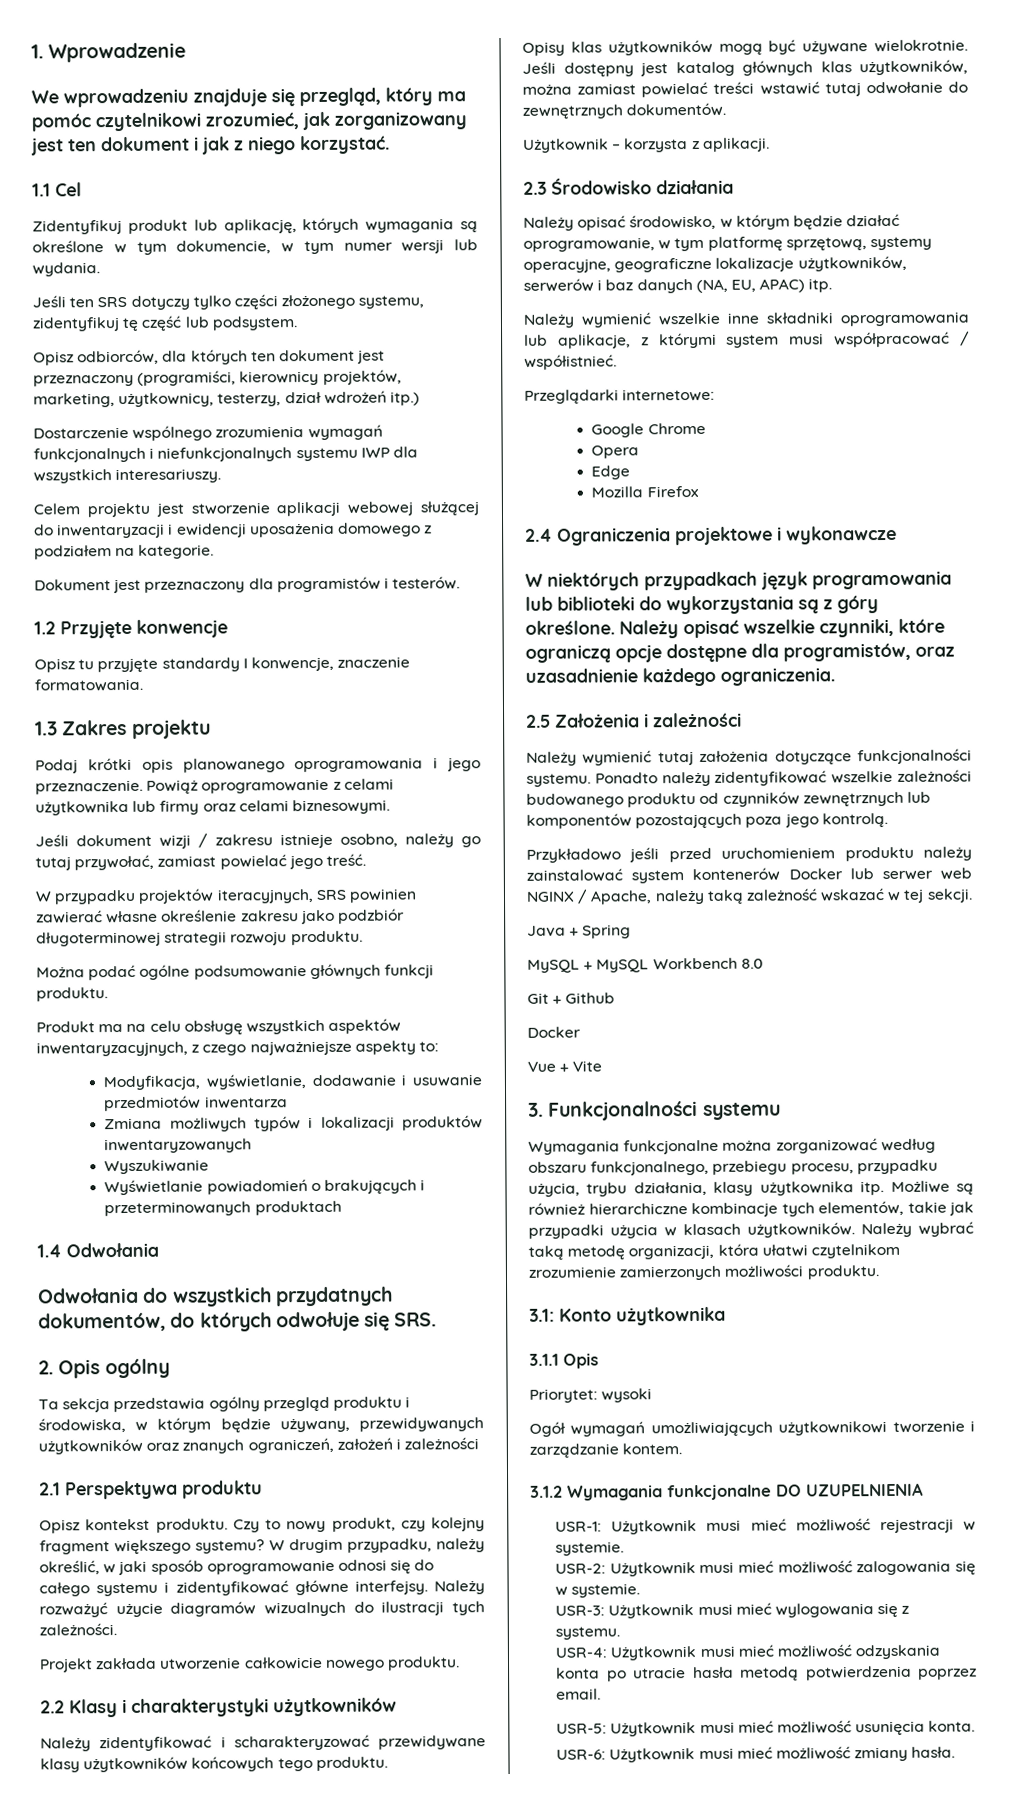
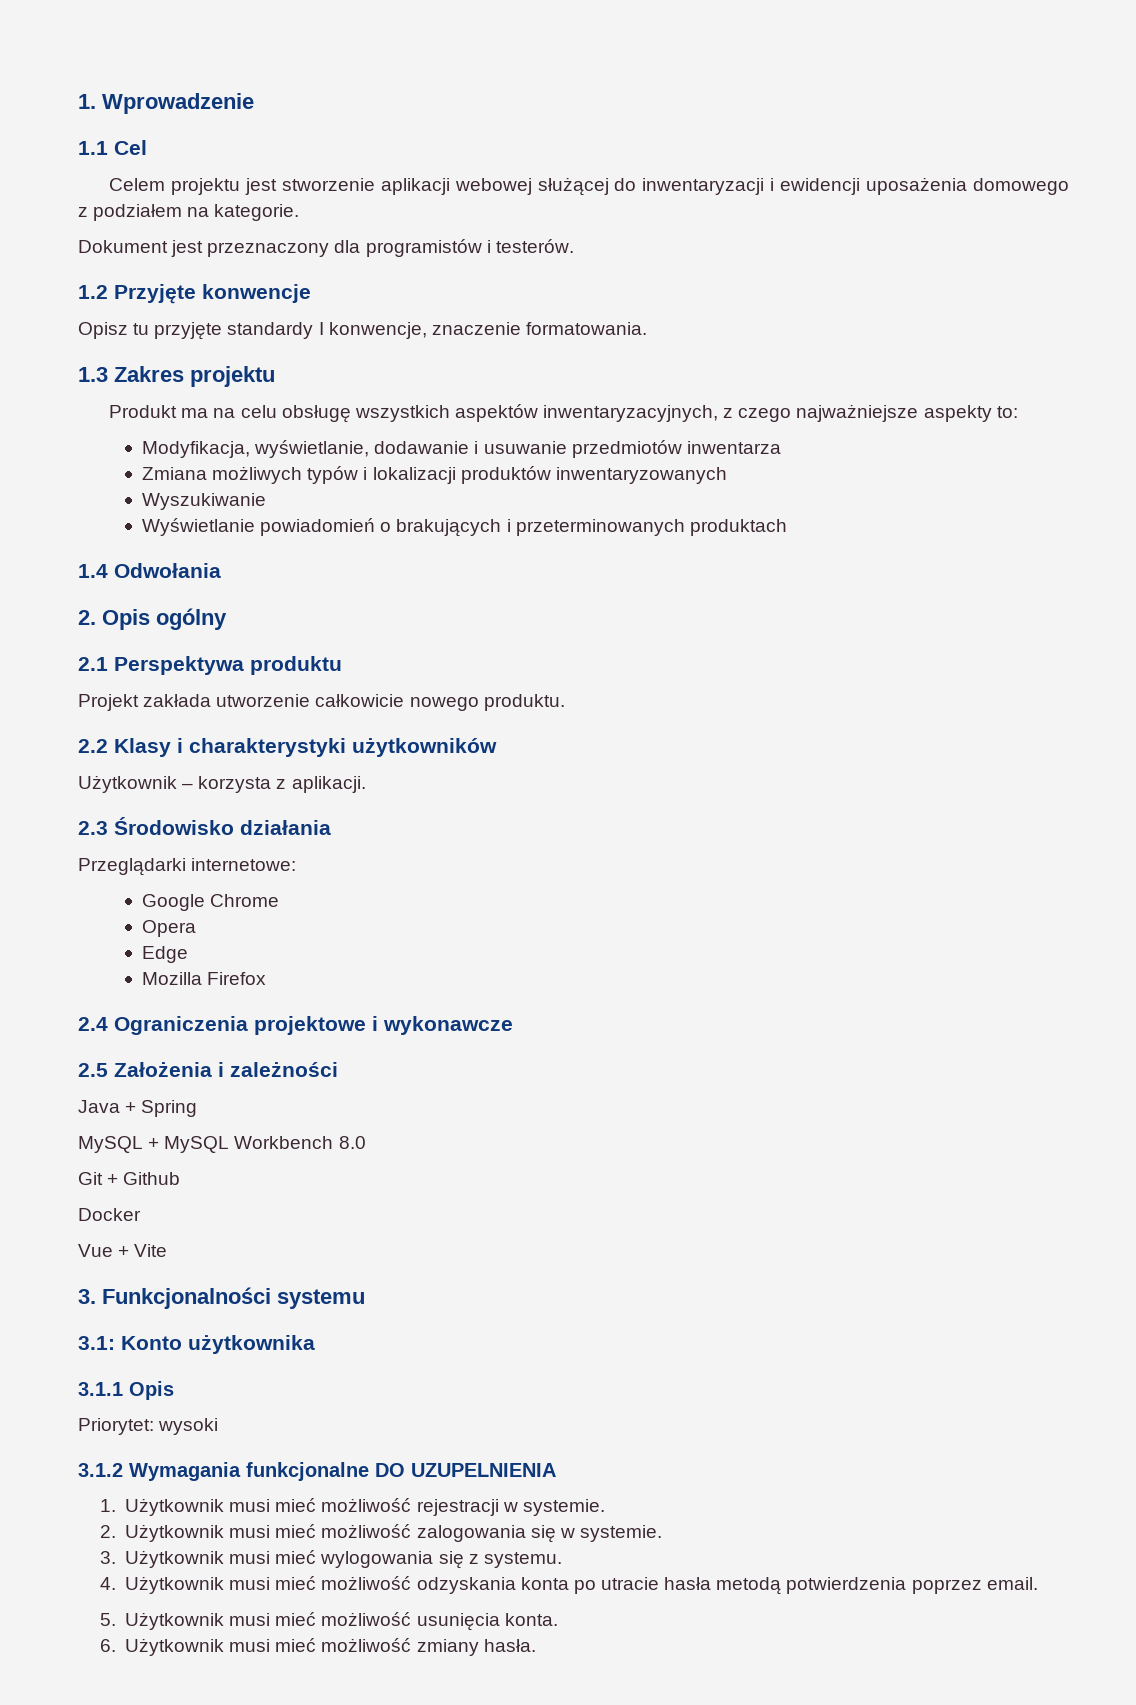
[31,87,466,108] [31,111,467,132] [31,135,390,156] [32,182,82,197] [32,217,478,235] [32,239,478,255] [32,262,100,277] [32,294,425,310] [32,315,298,332] [33,349,386,366] [33,369,402,387] [33,390,420,408] [33,424,383,441] [33,446,418,463] [33,468,222,484] We wprowadzeniu znajduje się przegląd, który ma pomóc czytelnikowi zrozumieć, jak zorganizowany jest ten dokument i jak z niego korzystać. // 1.1 Cel // Zidentyfikuj produkt lub aplikację, których wymagania są określone w tym dokumencie, w tym numer wersji lub wydania. // Jeśli ten SRS dotyczy tylko części złożonego systemu, zidentyfikuj tę część lub podsystem. // Opisz odbiorców, dla których ten dokument jest przeznaczony (programiści, kierownicy projektów, marketing, użytkownicy, testerzy, dział wdrożeń itp.) // Dostarczenie wspólnego zrozumienia wymagań funkcjonalnych i niefunkcjonalnych systemu IWP dla wszystkich interesariuszy. -> [78,140,147,155] 1.1 Cel
[35,757,481,774] [35,778,394,795] [35,799,390,816] [35,833,481,849] [35,853,366,871] [35,888,417,905] [36,908,405,925] [36,930,363,947] [36,963,434,981] [36,987,108,1002] // Podaj krótki opis planowanego oprogramowania i jego przeznaczenie. Powiąż oprogramowanie z celami użytkownika lub firmy oraz celami biznesowymi. // Jeśli dokument wizji / zakresu istnieje osobno, należy go tutaj przywołać, zamiast powielać jego treść. // W przypadku projektów iteracyjnych, SRS powinien zawierać własne określenie zakresu jako podzbiór długoterminowej strategii rozwoju produktu. // Można podać ogólne podsumowanie głównych funkcji produktu. -> (275, 376) none
[38,1286,393,1307] [38,1311,438,1332] [38,1358,170,1379] [38,1396,411,1413] [38,1417,484,1433] [38,1437,480,1455] [39,1480,263,1500] [39,1517,485,1534] [39,1538,485,1555] [39,1559,435,1576] [39,1579,485,1597] [39,1601,486,1618] [39,1623,117,1636] Odwołania do wszystkich przydatnych dokumentów, do których odwołuje się SRS. // 2. Opis ogólny // Ta sekcja przedstawia ogólny przegląd produktu i środowiska, w którym będzie używany, przewidywanych użytkowników oraz znanych ograniczeń, założeń i zależności // 2.1 Perspektywa produktu // Opisz kontekst produktu. Czy to nowy produkt, czy kolejny fragment większego systemu? W drugim przypadku, należy określić, w jaki sposób oprogramowanie odnosi się do całego systemu i zidentyfikować główne interfejsy. Należy rozważyć użycie diagramów wizualnych do ilustracji tych zależności. -> [78,608,227,630] [78,656,342,675] 2. Opis ogólny // 2.1 Perspektywa produktu
[40,1734,486,1752] [40,1756,388,1773] [522,39,968,56] [522,59,968,77] [522,81,968,98] [522,102,727,119] // Należy zidentyfikować i scharakteryzować przewidywane klasy użytkowników końcowych tego produktu. // Opisy klas użytkowników mogą być używane wielokrotnie. Jeśli dostępny jest katalog głównych klas użytkowników, można zamiast powielać treści wstawić tutaj odwołanie do zewnętrznych dokumentów. -> (497, 747) none
[523,213,901,231] [523,236,932,252] [523,255,907,273] [523,278,833,294] [523,311,970,328] [524,331,970,349] [524,354,617,370] // Należy opisać środowisko, w którym będzie działać oprogramowanie, w tym platformę sprzętową, systemy operacyjne, geograficzne lokalizacje użytkowników, serwerów i baz danych (NA, EU, APAC) itp. // Należy wymienić wszelkie inne składniki oprogramowania lub aplikacje, z którymi system musi współpracować / współistnieć. -> (331, 827) none
[525,570,952,591] [525,595,879,615] [525,618,945,639] [525,642,955,663] [525,667,835,687] [526,712,742,728] [526,748,972,766] [526,769,972,787] [526,791,931,808] [526,813,888,829] [526,846,972,863] [526,867,972,884] [526,888,973,905] W niektórych przypadkach język programowania lub biblioteki do wykorzystania są z góry określone. Należy opisać wszelkie czynniki, które ograniczą opcje dostępne dla programistów, oraz uzasadnienie każdego ograniczenia. // 2.5 Założenia i zależności // Należy wymienić tutaj założenia dotyczące funkcjonalności systemu. Ponadto należy zidentyfikować wszelkie zależności budowanego produktu od czynników zewnętrznych lub komponentów pozostających poza jego kontrolą. // Przykładowo jeśli przed uruchomieniem produktu należy zainstalować system kontenerów Docker lub serwer web NGINX / Apache, należy taką zależność wskazać w tej sekcji. -> [78,1062,338,1077] 2.5 Założenia i zależności
[528,1138,936,1155] [528,1159,938,1176] [528,1180,974,1197] [528,1200,974,1218] [528,1221,974,1239] [528,1243,900,1260] [528,1264,879,1281] // Wymagania funkcjonalne można zorganizować według obszaru funkcjonalnego, przebiegu procesu, przypadku użycia, trybu działania, klasy użytkownika itp. Możliwe są również hierarchiczne kombinacje tych elementów, takie jak przypadki użycia w klasach użytkowników. Należy wybrać taką metodę organizacji, która ułatwi czytelnikom zrozumienie zamierzonych możliwości produktu. -> (365, 1299) none
[529,1420,975,1437] [529,1443,683,1458] // Ogół wymagań umożliwiających użytkownikowi tworzenie i zarządzanie kontem. -> (219, 1426) none
[555,1521,603,1532] USR-1: -> [99,1499,116,1512] 1.
[555,1563,607,1574] USR-2: -> [99,1525,116,1538] 2.
[555,1605,606,1616] USR-3: -> [99,1551,116,1564] 3.
[555,1647,608,1658] USR-4: -> [99,1577,116,1590] 4.
[556,1723,608,1734] USR-5: -> [99,1613,116,1626] 5.
[556,1749,607,1760] USR-6: -> [99,1639,116,1652] 6.

